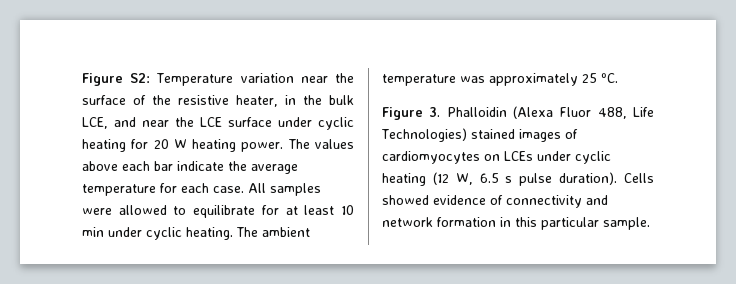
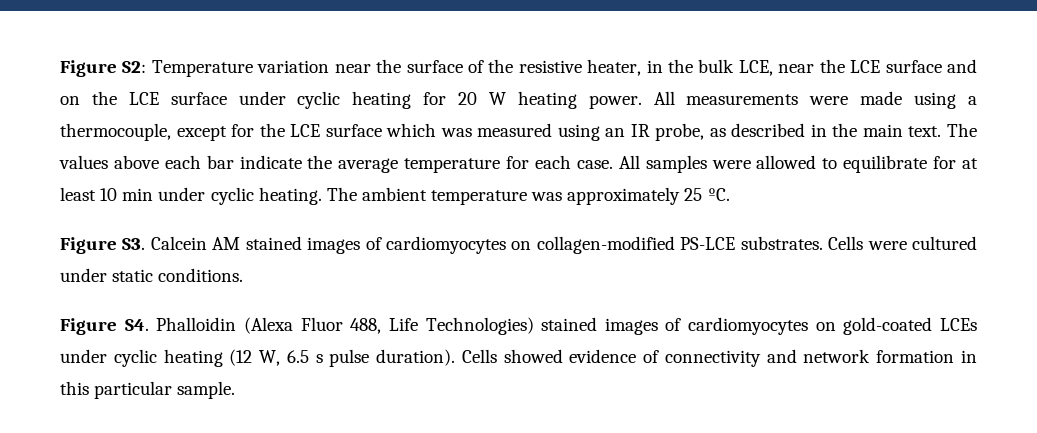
[114,117,169,127] and near -> [778,59,978,73] [60,96,80,105] near the LCE surface and on
(284, 147) none -> [653,91,977,109] [60,123,942,141] All measurements were made using a thermocouple, except for the LCE surface which was measured using an IR probe, as described in the main text.
[429,107,441,117] 3. -> [122,236,978,254] [60,268,244,282] [60,318,149,335] S3. Calcein AM stained images of cardiomyocytes on collagen-modified PS-LCE substrates. Cells were cultured under static conditions. // Figure S4.
(500, 157) none -> [843,317,933,335] gold-coated

